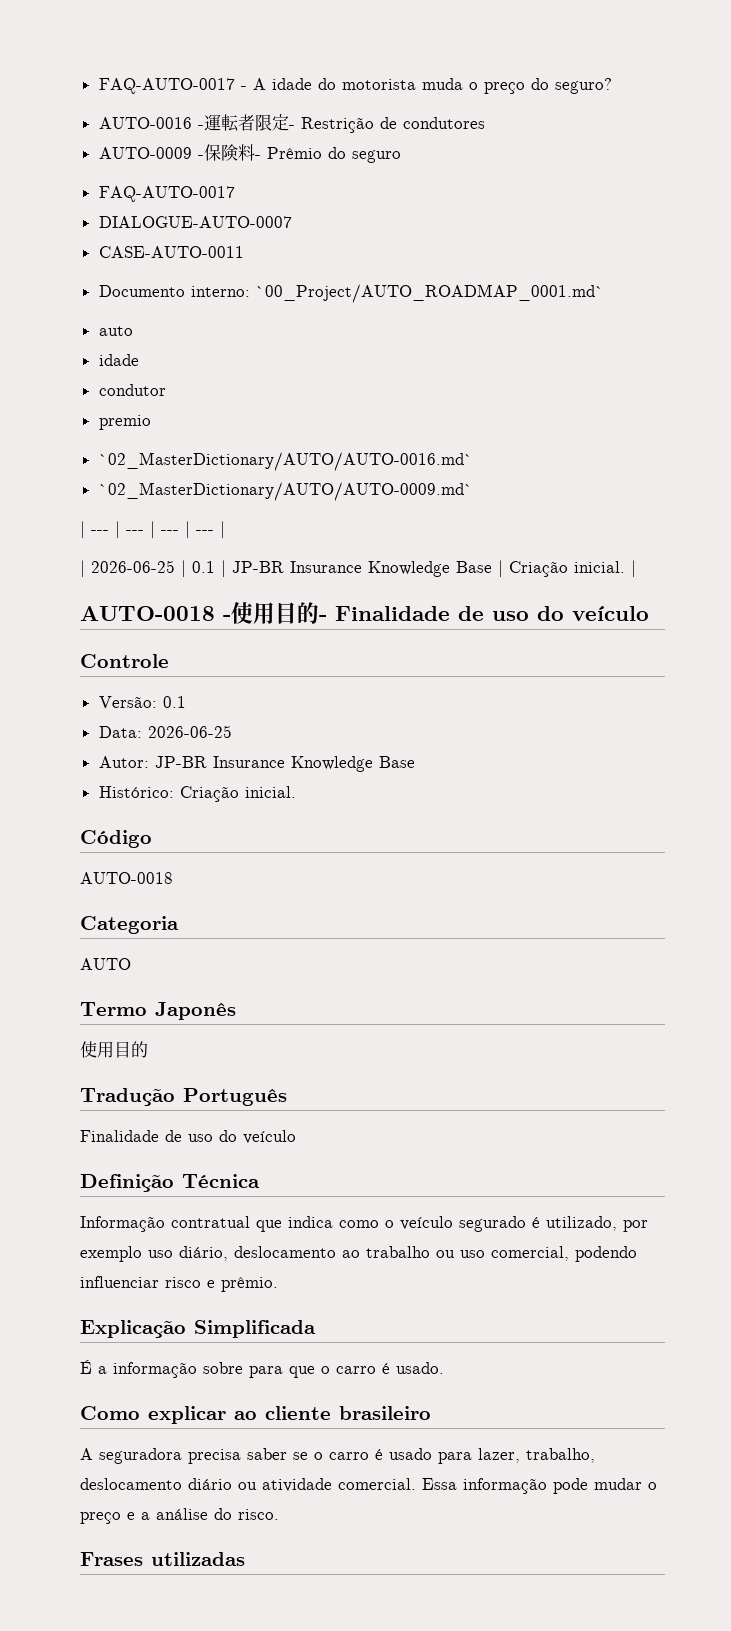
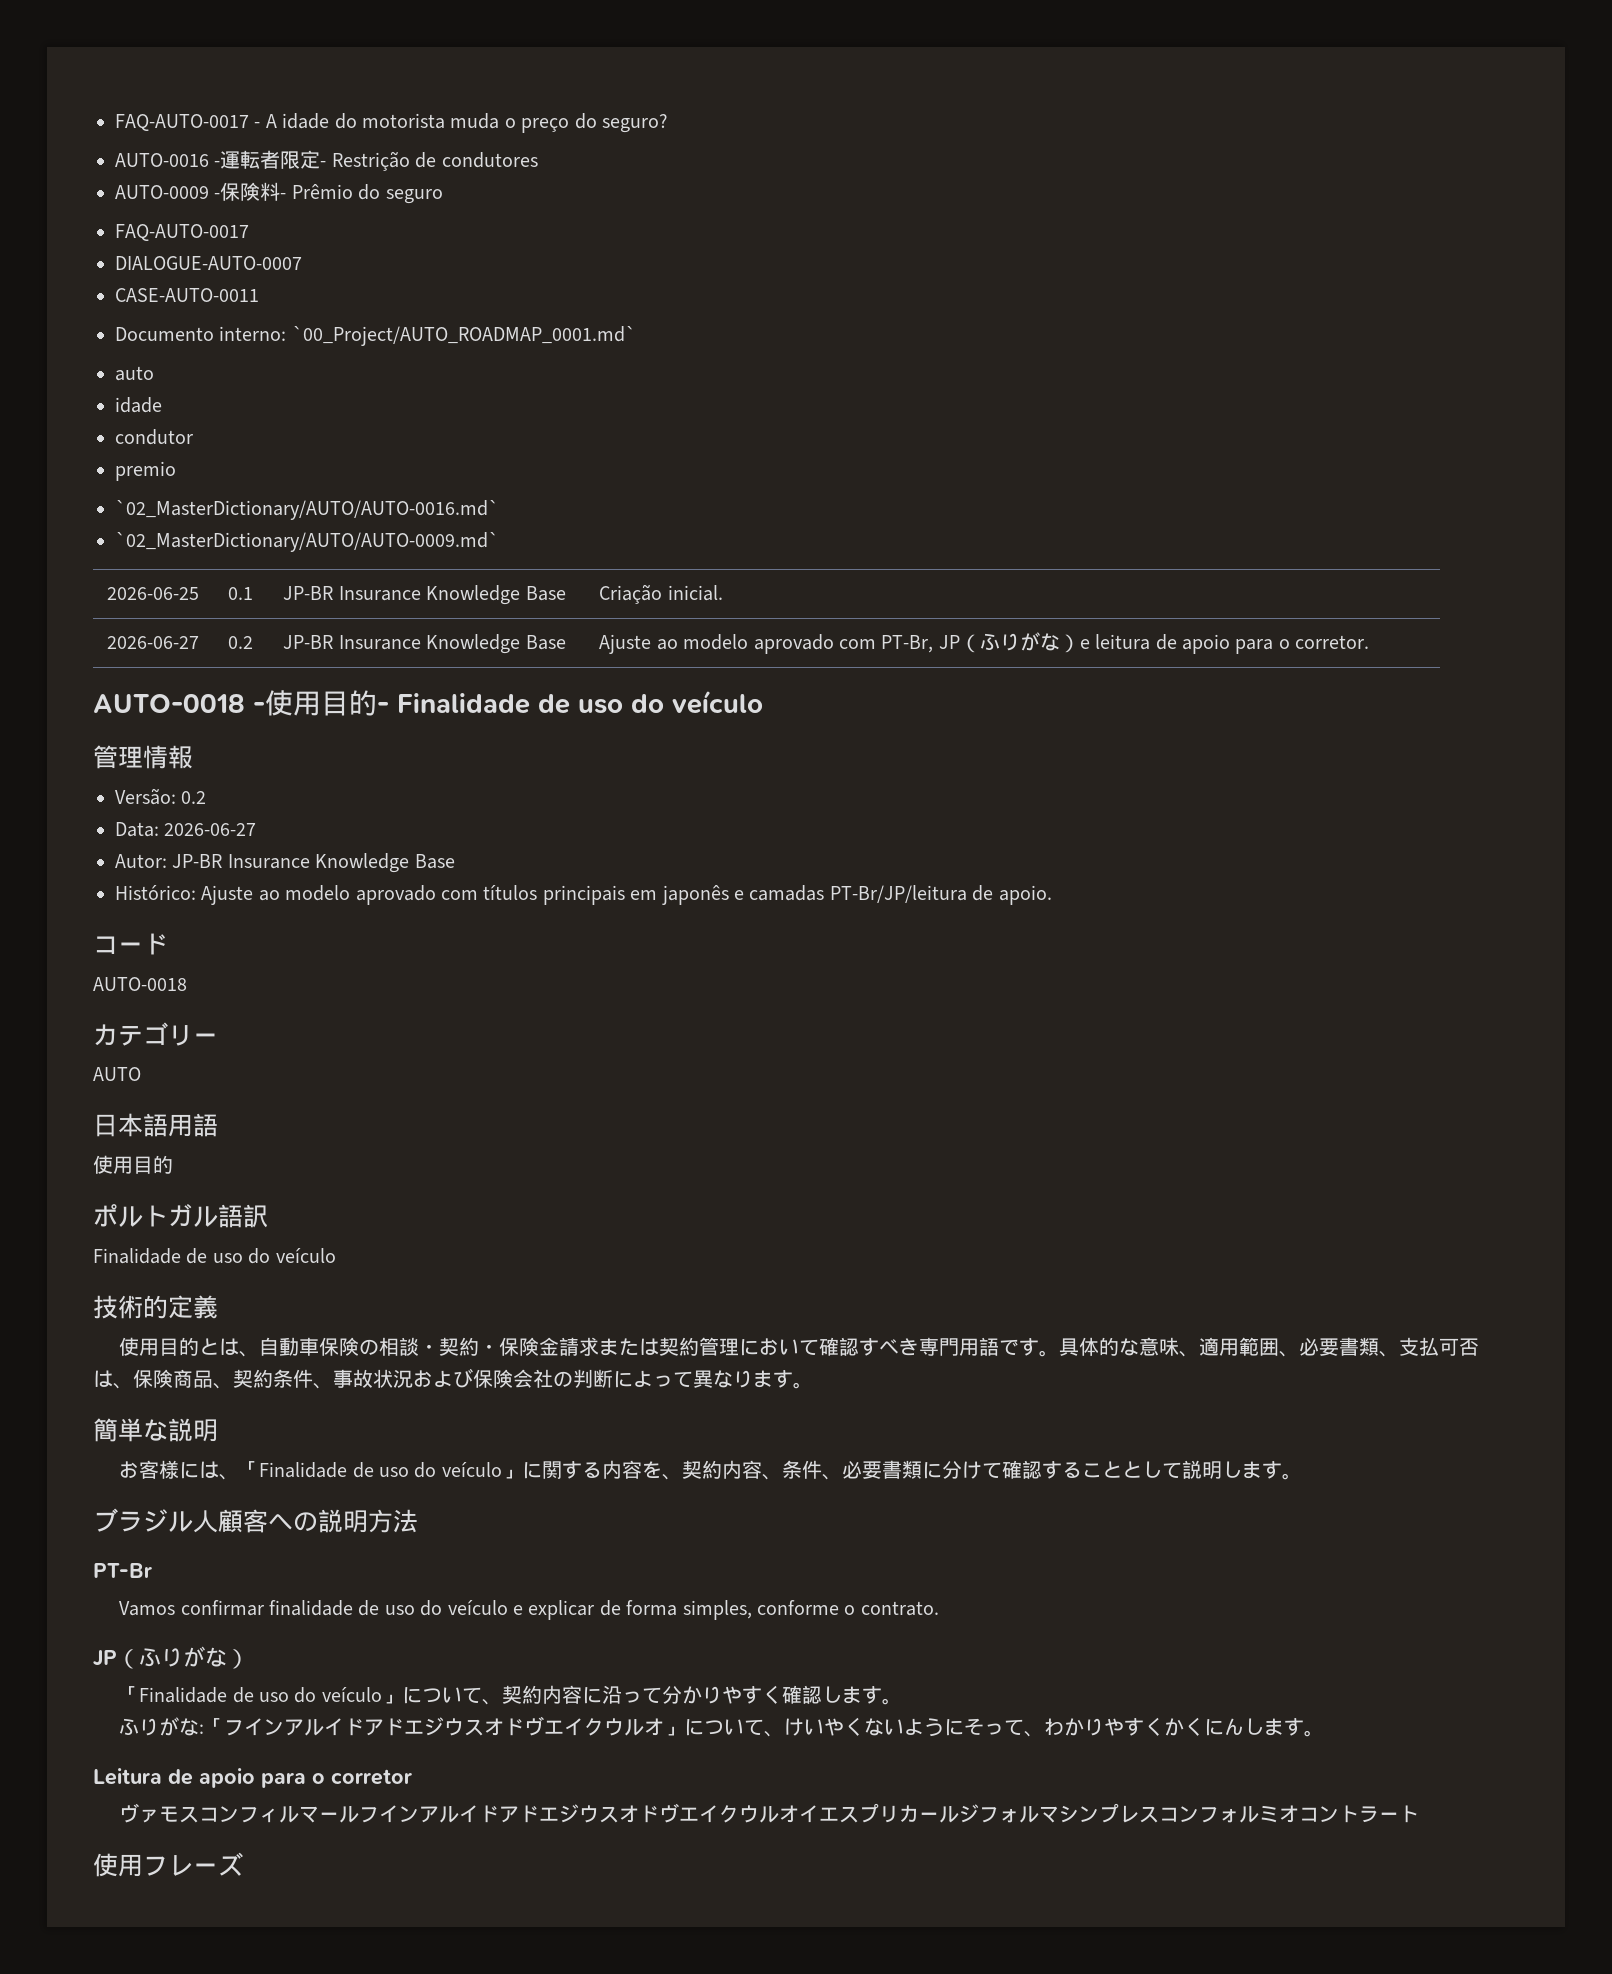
[80,521,225,539] [80,560,636,578] // | --- | --- | --- | --- | // | 2026-06-25 | 0.1 | JP-BR Insurance Knowledge Base | Criação inicial. | -> [107,587,200,600] [228,587,254,600] [283,585,566,605] [599,584,723,604] [107,636,200,649] [228,636,254,649] [283,634,566,654] [599,632,1370,654] // 2026-06-25 | 0.1 | JP-BR Insurance Knowledge Base | Criação inicial. // 2026-06-27 | 0.2 | JP-BR Insurance Knowledge Base | Ajuste ao modelo aprovado com PT-Br, JP（ふりがな）e leitura de apoio para o corretor.
[80,654,169,668] Controle -> [93,745,193,769] 管理情報
[162,696,186,708] 0.1 -> [181,791,207,804] 0.2
[147,725,232,738] 2026-06-25 -> [164,823,257,836] 2026-06-27
[179,786,296,802] [80,830,152,848] Criação inicial. // Código -> [201,885,1052,905] [93,933,168,955] Ajuste ao modelo aprovado com títulos principais em japonês e camadas PT-Br/JP/leitura de apoio. // コード
[80,916,179,934] Categoria -> [93,1022,218,1046] カテゴリー
[80,1002,236,1020] Termo Japonês -> [93,1113,218,1137] 日本語用語
[80,1088,287,1106] [80,1130,296,1144] [80,1174,260,1192] [80,1216,648,1232] [80,1246,637,1262] [80,1276,278,1292] [80,1320,316,1338] [80,1360,444,1378] [80,1406,431,1424] [80,1448,595,1464] [80,1478,657,1494] [80,1508,279,1524] [80,1552,245,1566] Tradução Português // Finalidade de uso do veículo // Definição Técnica // Informação contratual que indica como o veículo segurado é utilizado, por exemplo uso diário, deslocamento ao trabalho ou uso comercial, podendo influenciar risco e prêmio. // Explicação Simplificada // É a informação sobre para que o carro é usado. // Como explicar ao cliente brasileiro // A seguradora precisa saber se o carro é usado para lazer, trabalho, deslocamento diário ou atividade comercial. Essa informação pode mudar o preço e a análise do risco. // Frases utilizadas -> [93,1204,268,1228] [93,1248,336,1264] [93,1295,218,1319] [119,1337,1480,1357] [93,1368,813,1389] [93,1418,218,1442] [119,1460,1302,1480] [93,1508,418,1533] [93,1563,152,1578] [119,1600,939,1620] [93,1646,249,1669] [119,1685,902,1705] [119,1716,1325,1737] [93,1768,412,1788] [119,1803,1420,1823] [93,1852,243,1877] ポルトガル語訳 // Finalidade de uso do veículo // 技術的定義 // 使用目的とは、自動車保険の相談・契約・保険金請求または契約管理において確認すべき専門用語です。具体的な意味、適用範囲、必要書類、支払可否は、保険商品、契約条件、事故状況および保険会社の判断によって異なります。 // 簡単な説明 // お客様には、「Finalidade de uso do veículo」に関する内容を、契約内容、条件、必要書類に分けて確認することとして説明します。 // ブラジル人顧客への説明方法 // PT-Br // Vamos confirmar finalidade de uso do veículo e explicar de forma simples, conforme o contrato. // JP（ふりがな） // 「Finalidade de uso do veículo」について、契約内容に沿って分かりやすく確認します。 // ふりがな:「フインアルイドアドエジウスオドヴエイクウルオ」について、けいやくないようにそって、わかりやすくかくにんします。 // Leitura de apoio para o corretor // ヴァモスコンフィルマールフインアルイドアドエジウスオドヴエイクウルオイエスプリカールジフォルマシンプレスコンフォルミオコントラート // 使用フレーズ

